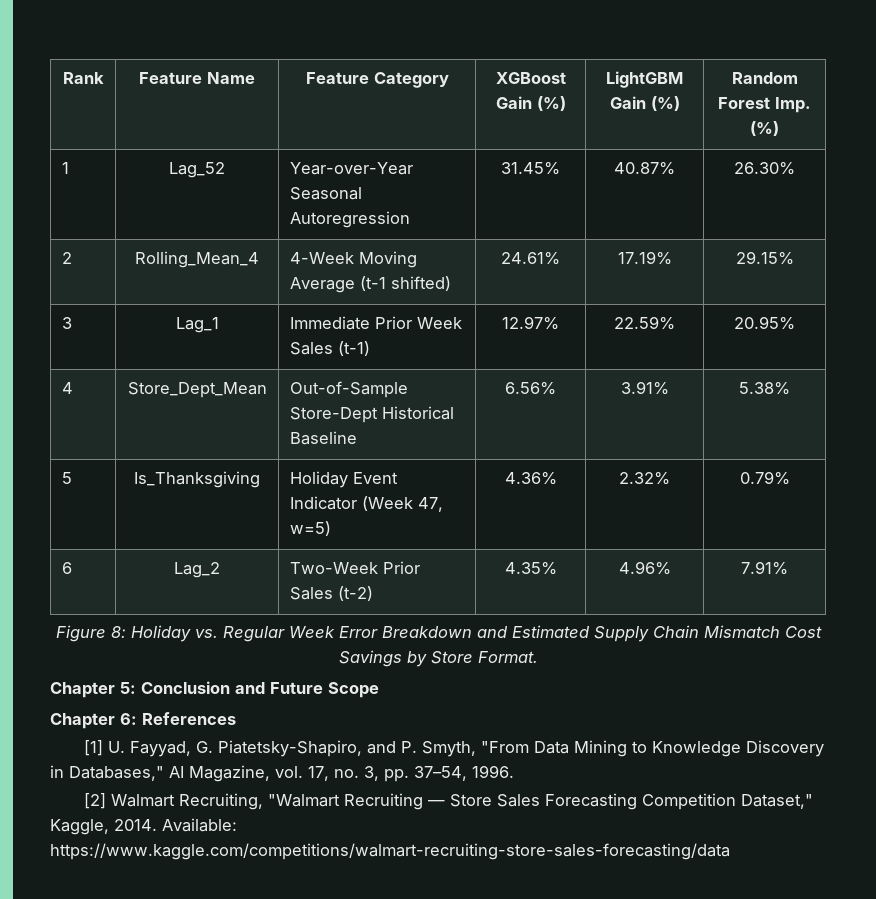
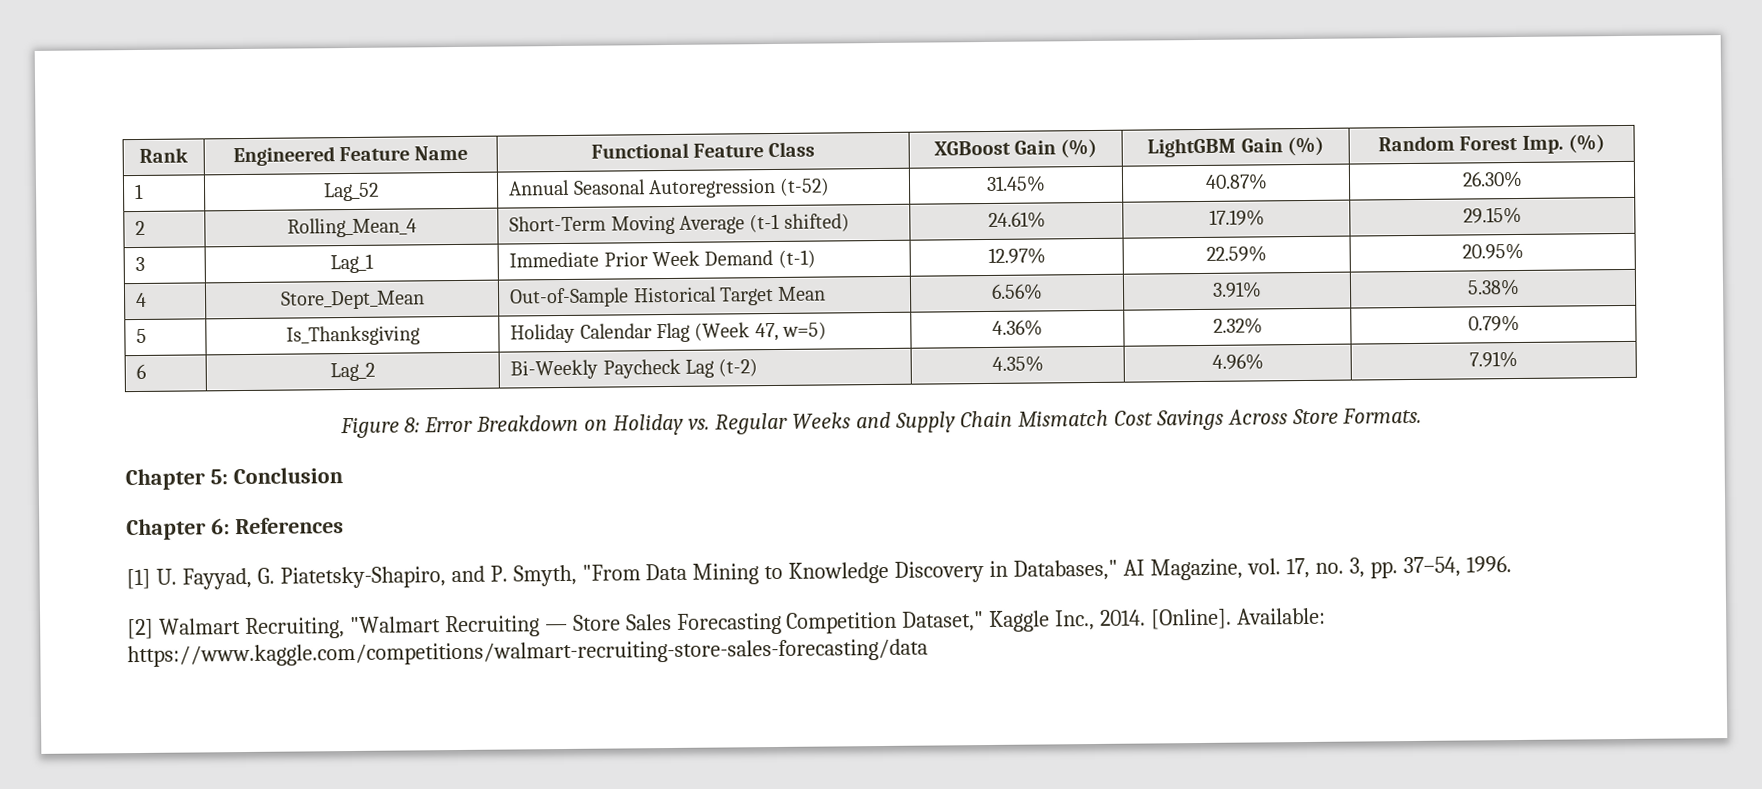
(104, 78) none -> [232,146,335,167] Engineered
[305,72,449,88] Feature Category -> [590,141,816,159] Functional Feature Class
[289,162,413,175] Year-over-Year -> [508,179,571,196] Annual
(410, 219) none -> [779,177,831,196] (t-52)
[289,252,354,264] 4-Week -> [509,215,607,232] Short-Term
[289,342,333,355] Sales -> [704,250,774,266] Demand
[289,406,454,423] [289,431,357,445] Store-Dept Historical Baseline -> [632,286,827,306] Historical Target Mean
[352,472,398,484] [289,496,357,510] Event Indicator -> [579,322,691,343] Calendar Flag
[289,561,420,574] [289,587,333,600] Two-Week Prior Sales -> [510,358,715,380] Bi-Weekly Paycheck Lag
[130,625,590,642] Holiday vs. Regular Week Error Breakdown and Estimated -> [424,411,891,436] Error Breakdown on Holiday vs. Regular Weeks and
[406,651,538,667] by Store Format. -> [1227,407,1423,425] Across Store Formats.
[235,682,379,698] and Future Scope -> (343, 476) none
[50,819,157,835] Kaggle, 2014. -> [989,608,1233,632] Kaggle Inc., 2014. [Online].

